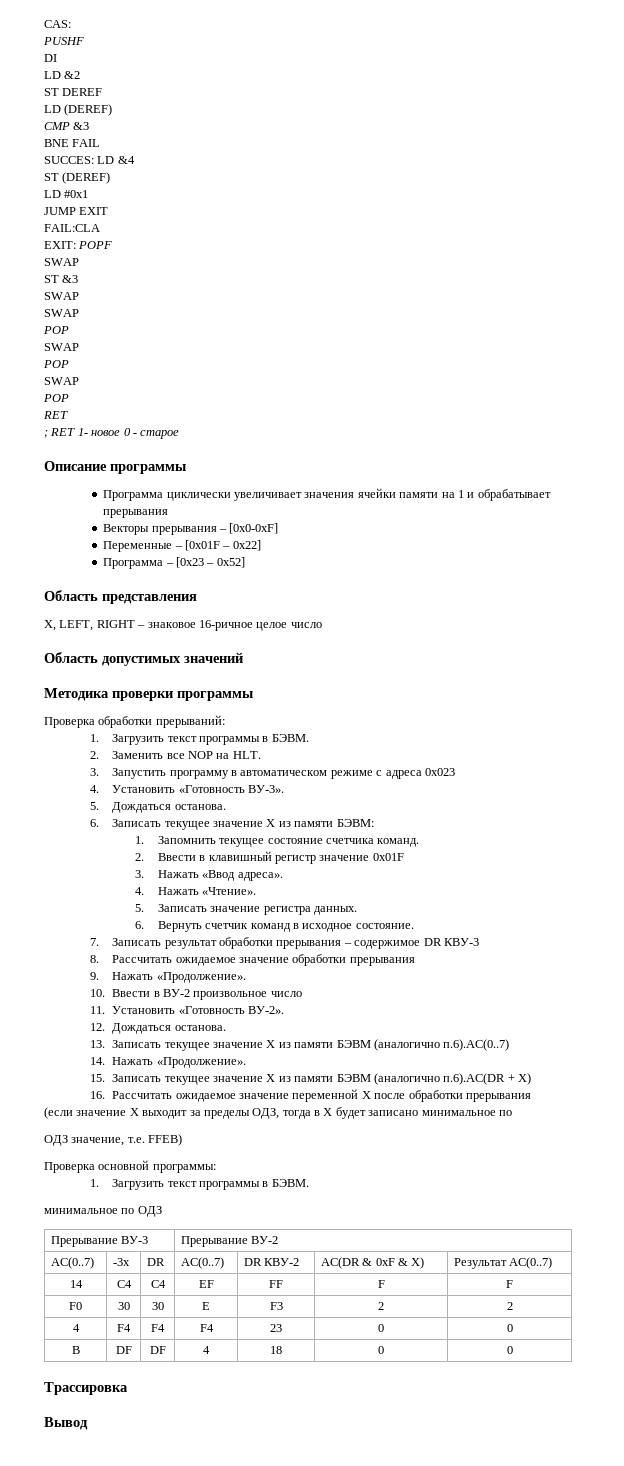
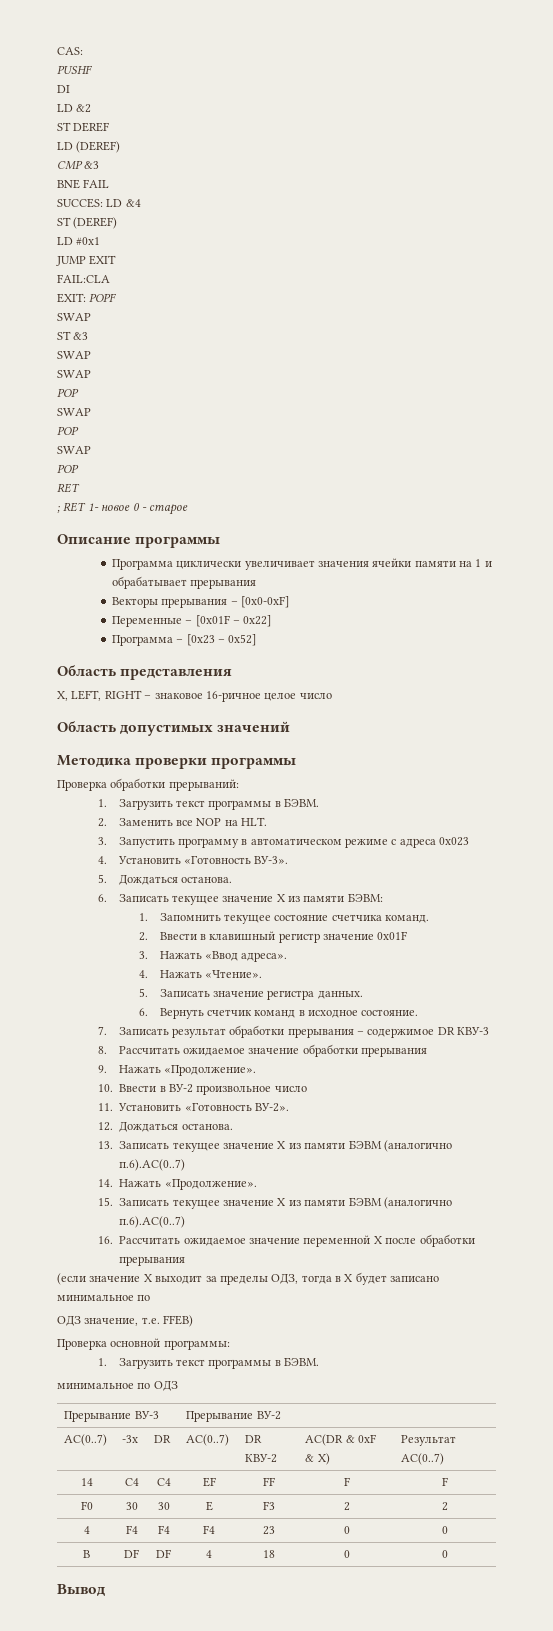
[443,1073,532,1085] п.6).AC(DR + X) -> [119,1216,186,1228] п.6).AC(0..7)
[44,1382,128,1395] // Трассировка -> (448, 1554) none

